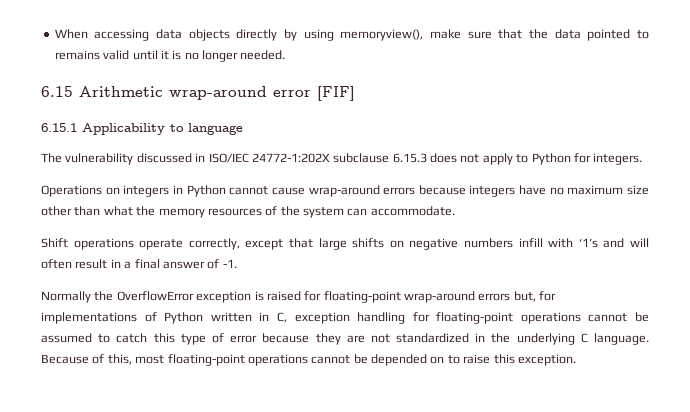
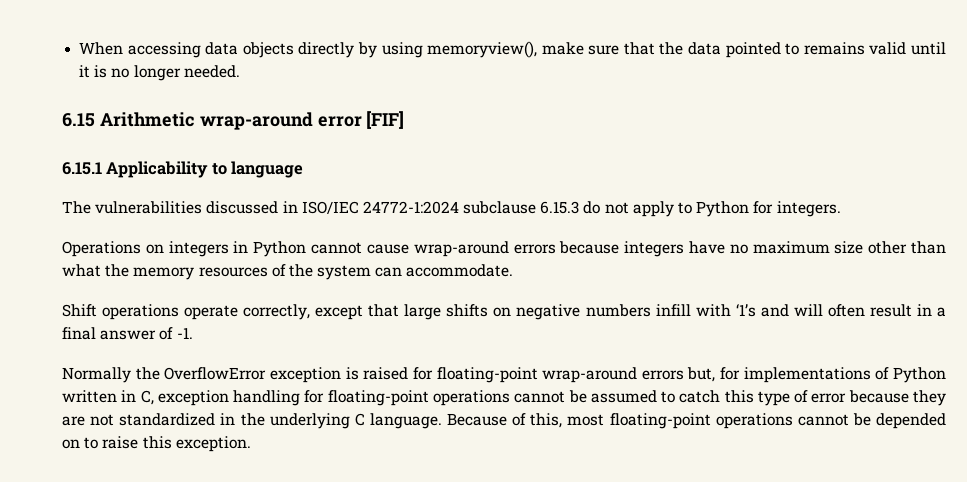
[65,153,134,165] vulnerability -> [95,201,203,214] vulnerabilities
[251,153,330,163] 24772-1:202X -> [362,201,459,214] 24772-1:2024
[430,153,457,163] does -> [583,201,601,214] do

